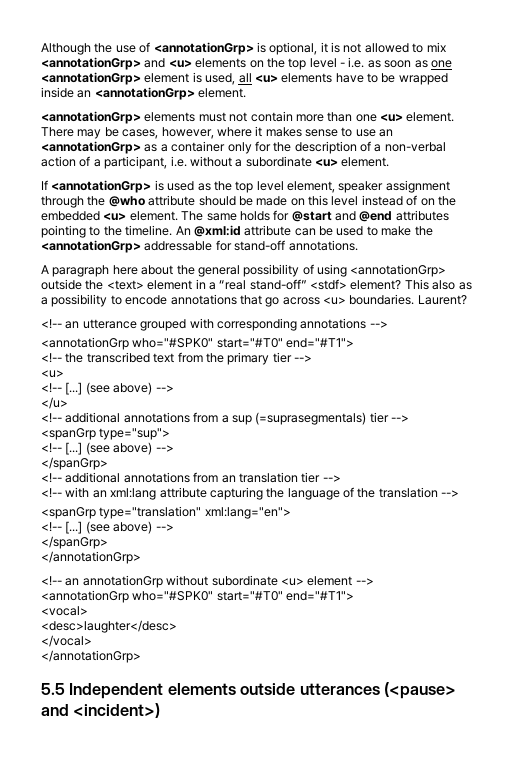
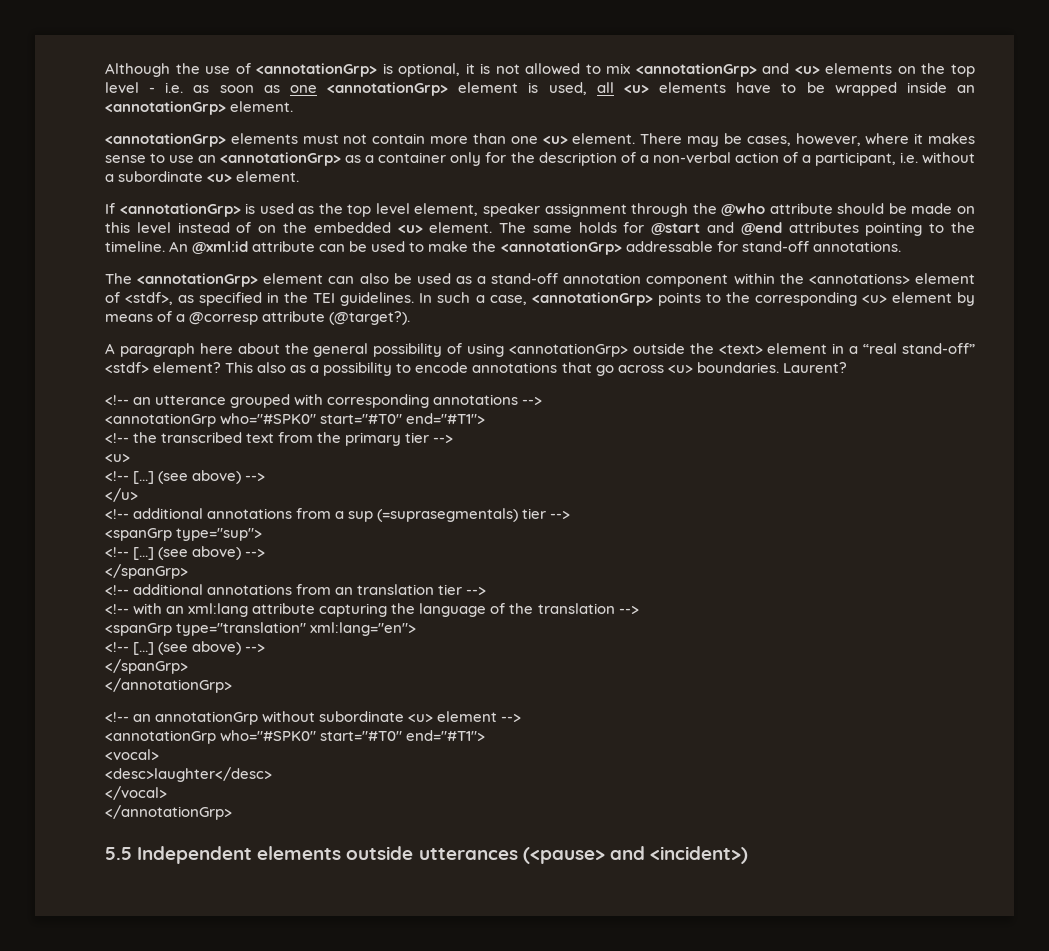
(358, 245) none -> [105,273,975,287] [105,292,976,306] [105,311,411,325] // The <annotationGrp> element can also be used as a stand-off annotation component within the <annotations> element of <stdf>, as specified in the TEI guidelines. In such a case, <annotationGrp> points to the corresponding <u> element by means of a @corresp attribute (@target?).

